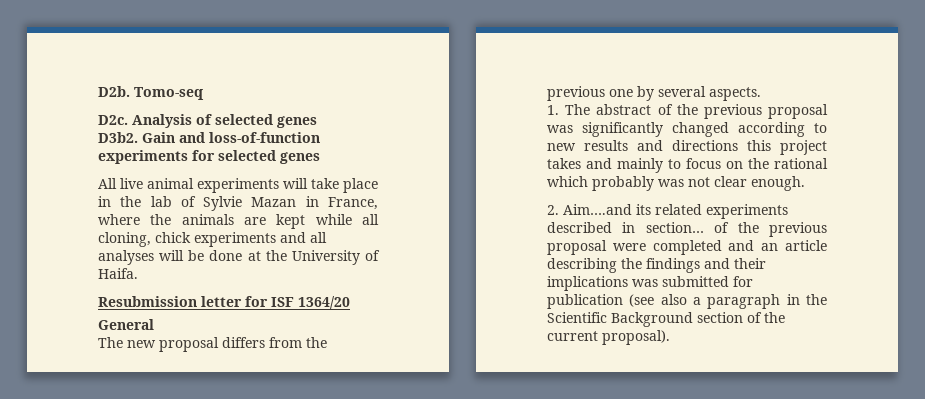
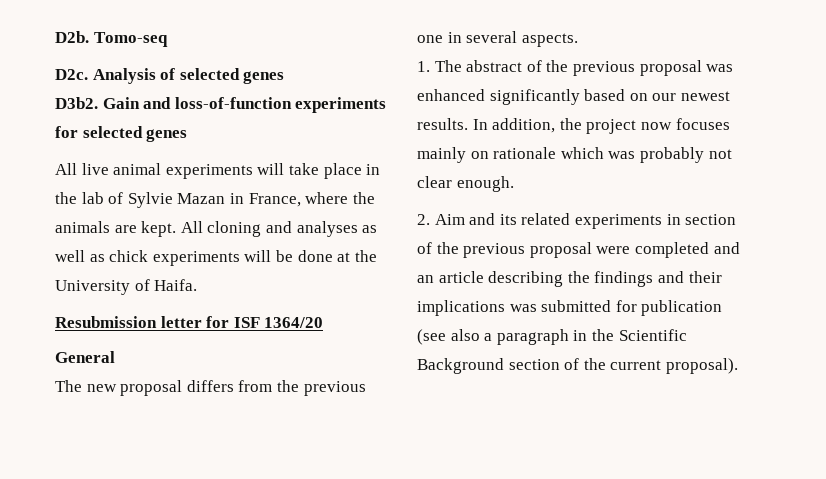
[276,214,379,229] [98,232,327,247] [98,250,154,265] kept while all cloning, chick experiments and all analyses -> [141,221,378,237] [55,250,240,266] kept. All cloning and analyses as well as chick experiments
[637,86,654,101] by -> [447,32,462,43] in
[582,122,827,137] [547,140,827,155] [547,158,828,173] [547,176,684,191] significantly changed according to new results and directions this project takes and mainly to focus on the rational which probably was -> [417,89,730,105] [417,118,730,134] [417,147,704,163] enhanced significantly based on our newest results. In addition, the project now focuses mainly on rationale which was probably
[563,204,632,215] Aim….and -> [434,213,496,225] Aim and
[547,222,704,233] described in section… -> [666,214,737,225] in section

